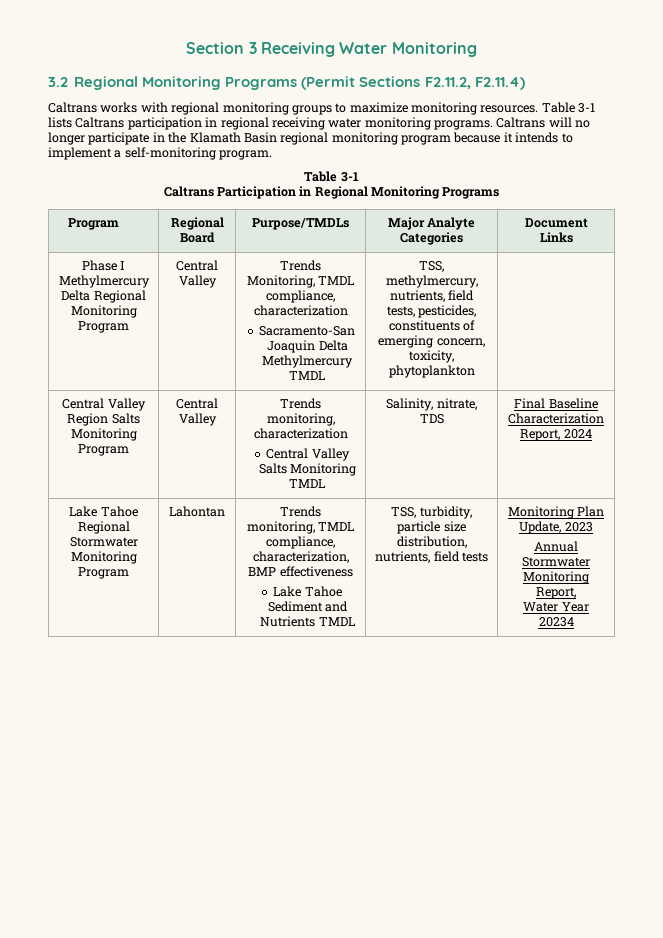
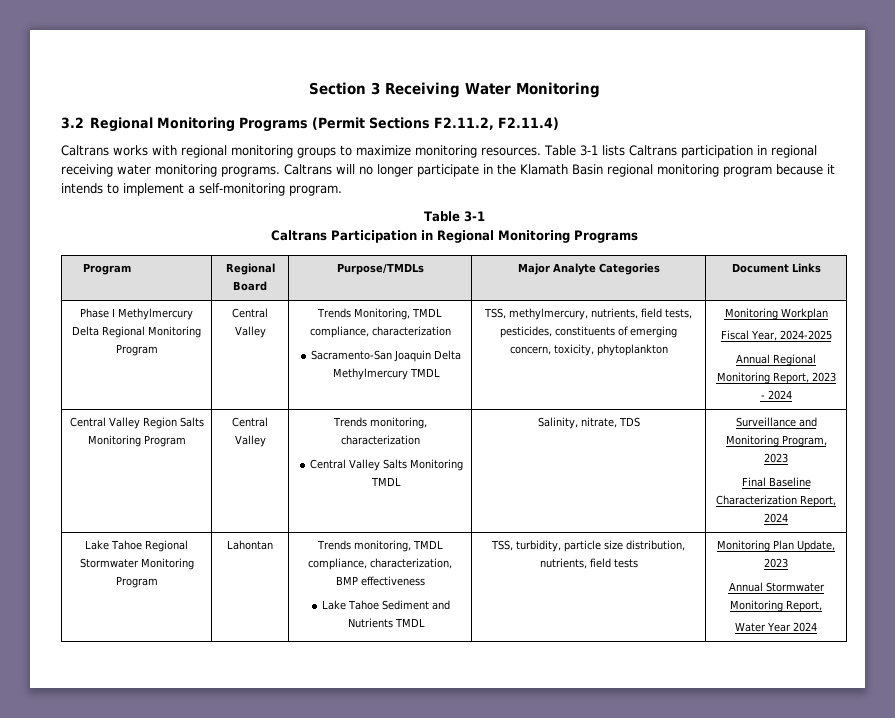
(475, 371) none -> [724,308,828,320] [720,330,832,341] [736,354,816,366] [716,372,836,384] [760,390,792,400] Monitoring Workplan // Fiscal Year, 2024-2025 // Annual Regional Monitoring Report, 2023 - 2024
(444, 419) none -> [735,417,817,427] [725,435,827,447] [764,453,788,463] Surveillance and Monitoring Program, 2023 //
[538,617,574,627] 20234 -> [792,622,817,632] 2024

